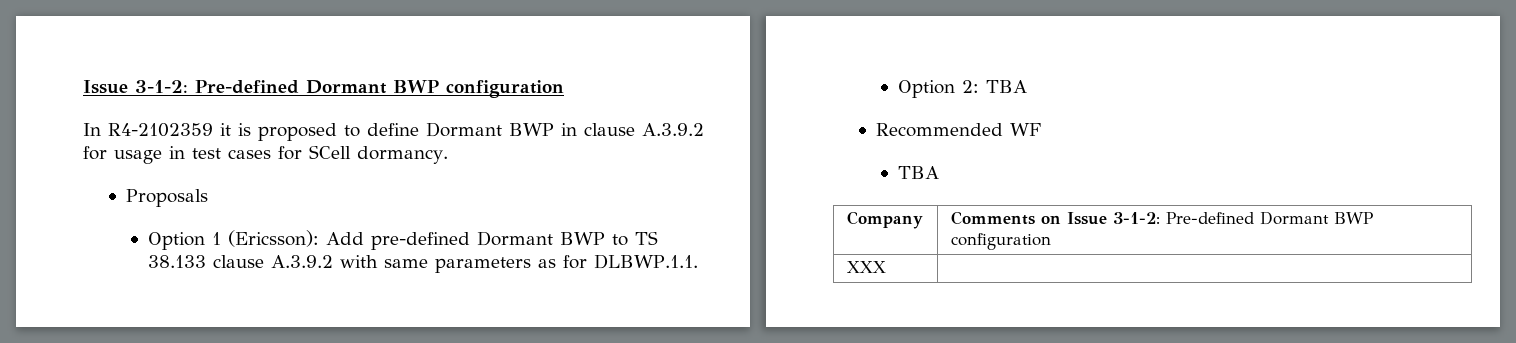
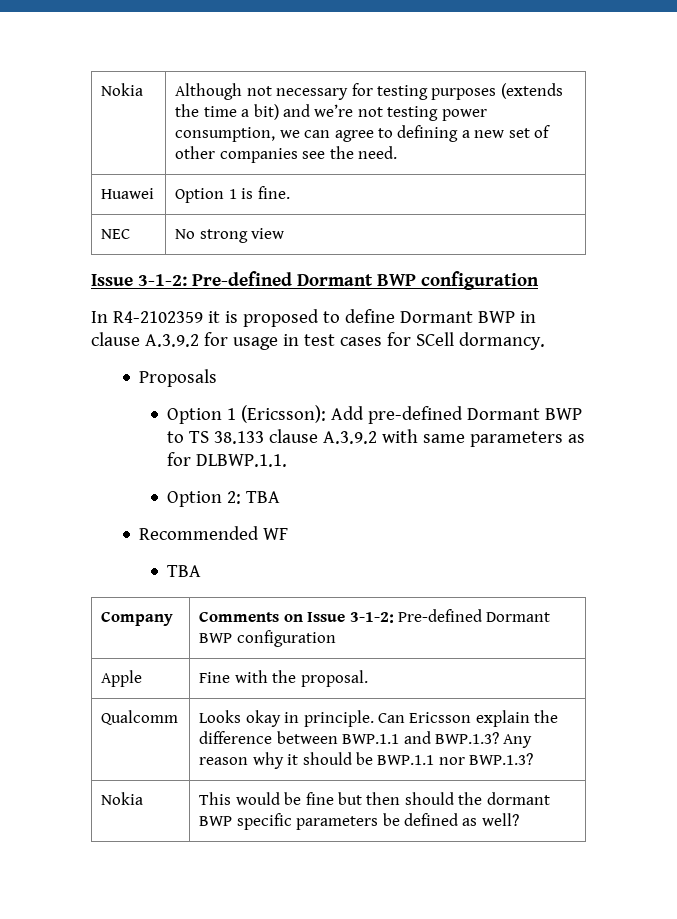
(83, 87) none -> [101,83,144,96] [175,83,563,100] [175,104,487,121] [175,125,551,142] [175,146,398,163] [101,188,155,199] [175,186,290,203] [101,229,131,239] [175,228,285,243] Nokia | Although not necessary for testing purposes (extends the time a bit) and we’re not testing power consumption, we can agree to defining a new set of other companies see the need. // Huawei | Option 1 is fine. // NEC | No strong view //
[846,261,886,273] XXX | -> [101,670,143,687] [199,670,368,687] [101,710,179,725] [199,710,559,727] [199,731,533,748] [199,752,534,769] [101,792,144,805] [199,792,550,805] [199,813,519,830] Apple | Fine with the proposal. // Qualcomm | Looks okay in principle. Can Ericsson explain the difference between BWP.1.1 and BWP.1.3? Any reason why it should be BWP.1.1 nor BWP.1.3? // Nokia | This would be fine but then should the dormant BWP specific parameters be defined as well?

